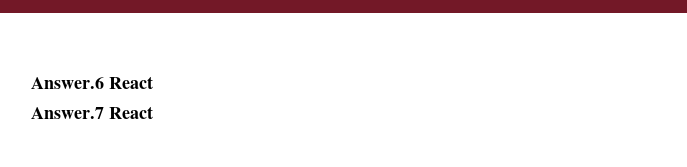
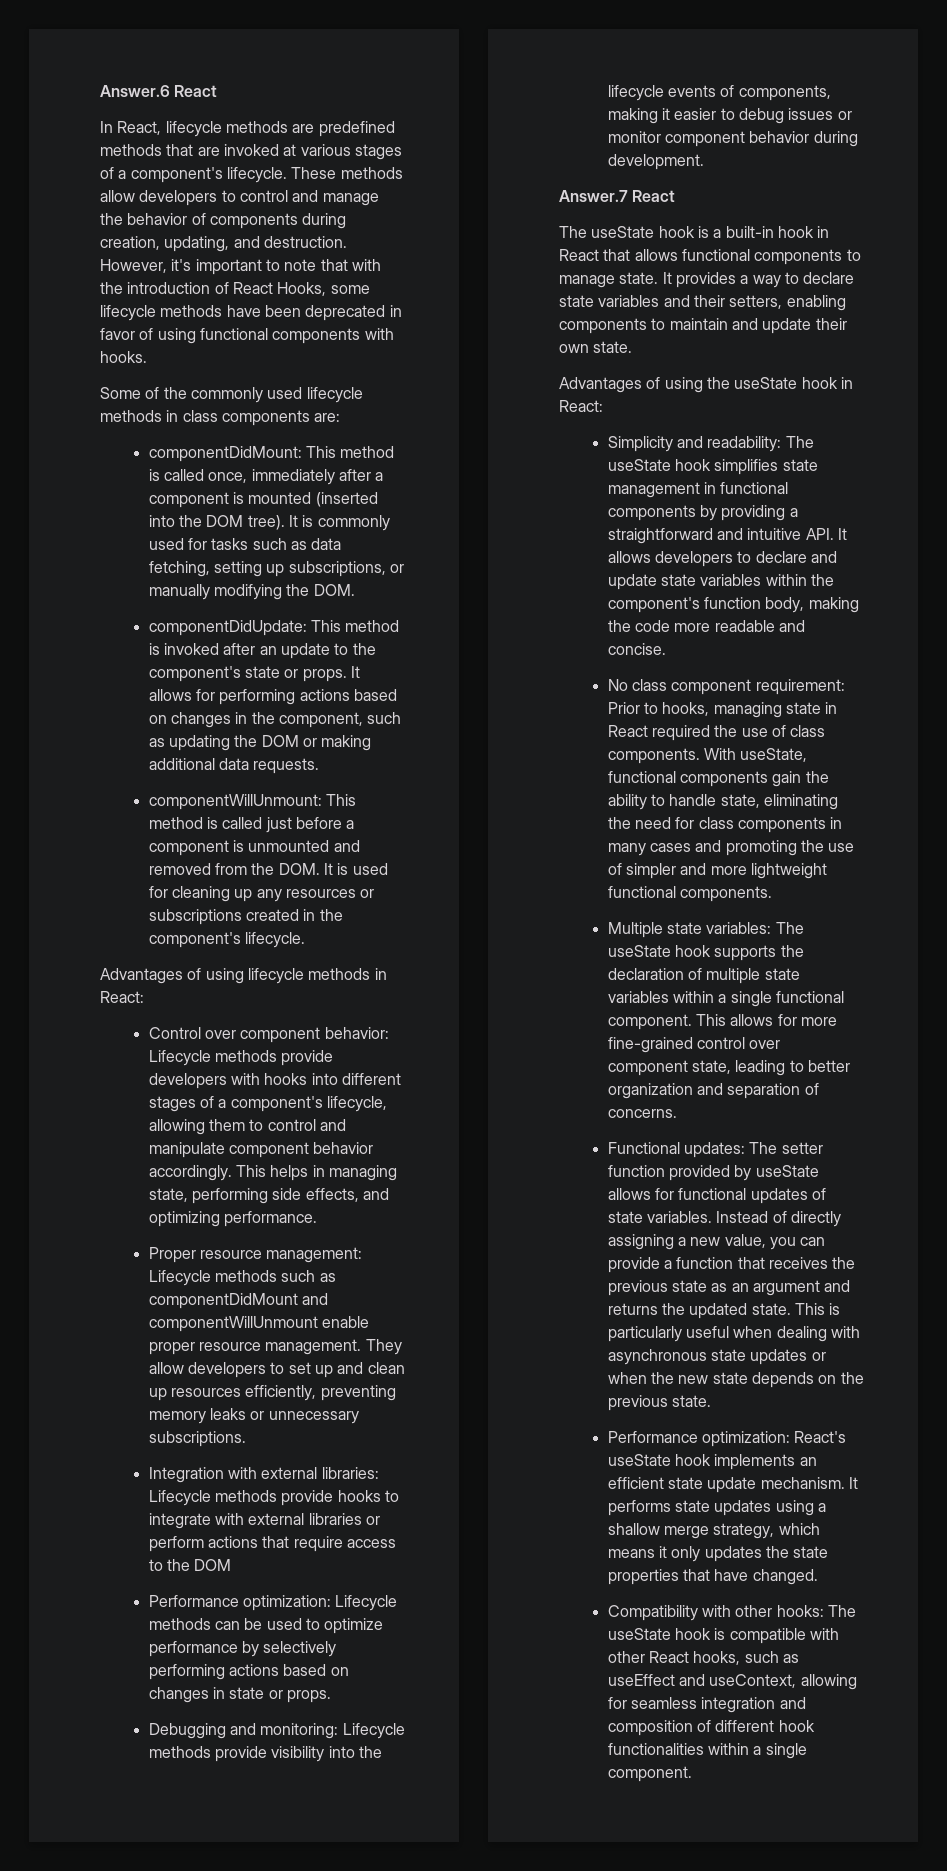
[31,106,153,119] Answer.7 React -> [100,121,395,137] [100,144,402,160] [100,167,403,183] [100,190,379,206] [100,213,347,229] [100,236,347,252] [100,259,381,275] [100,282,370,296] [100,305,402,321] [100,328,394,344] [100,351,147,363] [100,387,363,403] [100,410,341,426] [148,446,395,462] [148,469,384,485] [148,492,378,508] [148,515,390,531] [148,538,342,550] [148,561,404,577] [148,584,355,600] [148,620,400,636] [148,643,376,659] [148,666,360,682] [148,689,397,705] [148,712,402,728] [148,735,372,751] [148,758,320,774] [148,794,356,810] [148,817,355,833] [148,840,360,856] [148,863,388,875] [148,886,375,902] [148,909,343,925] [148,932,305,948] [100,968,387,984] [100,991,144,1003] [148,1027,389,1043] [148,1050,334,1066] [148,1073,401,1089] [148,1096,387,1112] [148,1119,346,1135] [148,1142,374,1158] [148,1165,397,1181] [148,1188,389,1204] [148,1211,317,1227] [148,1247,363,1263] [148,1270,336,1286] [148,1293,328,1309] [148,1316,369,1332] [148,1339,402,1355] [148,1362,405,1378] [148,1385,396,1401] [148,1408,359,1424] [148,1431,246,1447] [148,1467,379,1483] [148,1490,399,1506] [148,1513,380,1529] [148,1536,396,1552] [148,1559,232,1571] [148,1595,398,1611] [148,1618,384,1634] [148,1641,337,1657] [148,1664,349,1680] [148,1687,331,1703] [148,1723,405,1739] [148,1746,382,1762] [607,85,831,101] [607,108,852,124] [607,131,858,147] [607,154,704,170] [559,190,676,202] [559,226,830,238] [559,249,861,265] [559,272,855,288] [559,295,846,311] [559,318,847,334] [559,341,633,353] [559,377,853,393] [559,400,603,412] [607,436,814,452] [607,459,818,475] [607,482,789,498] [607,505,798,521] [607,528,847,544] [607,551,837,567] [607,574,834,590] [607,597,859,613] [607,620,805,632] [607,643,666,655] [607,679,845,695] [607,702,838,718] [607,725,826,741] [607,748,808,764] [607,771,829,787] [607,794,838,810] [607,817,843,833] [607,840,855,856] [607,863,827,879] [607,886,772,902] [607,922,804,938] [607,945,804,961] [607,968,800,984] [607,991,844,1007] [607,1014,837,1030] [607,1037,781,1053] [607,1060,850,1076] [607,1083,819,1099] [607,1109,677,1118] [607,1142,823,1158] [607,1165,819,1181] [607,1188,826,1204] [607,1211,841,1227] [607,1234,826,1250] [607,1257,856,1273] [607,1280,851,1296] [607,1303,841,1319] [607,1326,860,1342] [607,1349,826,1365] [607,1372,864,1388] [607,1395,711,1411] [607,1431,847,1447] [607,1454,817,1470] [607,1477,858,1493] [607,1500,826,1516] [607,1523,820,1539] [607,1546,829,1562] [607,1569,818,1585] [607,1605,856,1621] [607,1628,839,1644] [607,1651,799,1665] [607,1674,857,1690] [607,1697,806,1713] [607,1720,815,1736] [607,1743,807,1759] [607,1766,692,1782] In React, lifecycle methods are predefined methods that are invoked at various stages of a component's lifecycle. These methods allow developers to control and manage the behavior of components during creation, updating, and destruction. However, it's important to note that with the introduction of React Hooks, some lifecycle methods have been deprecated in favor of using functional components with hooks. // Some of the commonly used lifecycle methods in class components are: // componentDidMount: This method is called once, immediately after a component is mounted (inserted into the DOM tree). It is commonly used for tasks such as data fetching, setting up subscriptions, or manually modifying the DOM. // componentDidUpdate: This method is invoked after an update to the component's state or props. It allows for performing actions based on changes in the component, such as updating the DOM or making additional data requests. // componentWillUnmount: This method is called just before a component is unmounted and removed from the DOM. It is used for cleaning up any resources or subscriptions created in the component's lifecycle. // Advantages of using lifecycle methods in React: // Control over component behavior: Lifecycle methods provide developers with hooks into different stages of a component's lifecycle, allowing them to control and manipulate component behavior accordingly. This helps in managing state, performing side effects, and optimizing performance. // Proper resource management: Lifecycle methods such as componentDidMount and componentWillUnmount enable proper resource management. They allow developers to set up and clean up resources efficiently, preventing memory leaks or unnecessary subscriptions. // Integration with external libraries: Lifecycle methods provide hooks to integrate with external libraries or perform actions that require access to the DOM // Performance optimization: Lifecycle methods can be used to optimize performance by selectively performing actions based on changes in state or props. // Debugging and monitoring: Lifecycle methods provide visibility into the lifecycle events of components, making it easier to debug issues or monitor component behavior during development. // Answer.7 React // The useState hook is a built-in hook in React that allows functional components to manage state. It provides a way to declare state variables and their setters, enabling components to maintain and update their own state. // Advantages of using the useState hook in React: // Simplicity and readability: The useState hook simplifies state management in functional components by providing a straightforward and intuitive API. It allows developers to declare and update state variables within the component's function body, making the code more readable and concise. // No class component requirement: Prior to hooks, managing state in React required the use of class components. With useState, functional components gain the ability to handle state, eliminating the need for class components in many cases and promoting the use of simpler and more lightweight functional components. // Multiple state variables: The useState hook supports the declaration of multiple state variables within a single functional component. This allows for more fine-grained control over component state, leading to better organization and separation of concerns. // Functional updates: The setter function provided by useState allows for functional updates of state variables. Instead of directly assigning a new value, you can provide a function that receives the previous state as an argument and returns the updated state. This is particularly useful when dealing with asynchronous state updates or when the new state depends on the previous state. // Performance optimization: React's useState hook implements an efficient state update mechanism. It performs state updates using a shallow merge strategy, which means it only updates the state properties that have changed. // Compatibility with other hooks: The useState hook is compatible with other React hooks, such as useEffect and useContext, allowing for seamless integration and composition of different hook functionalities within a single component.

